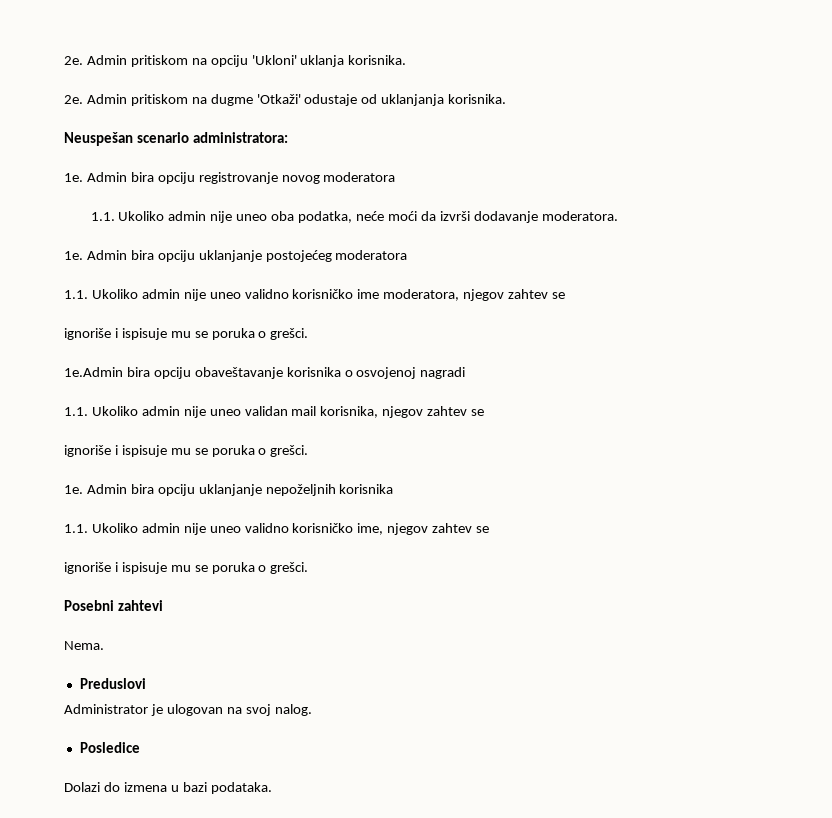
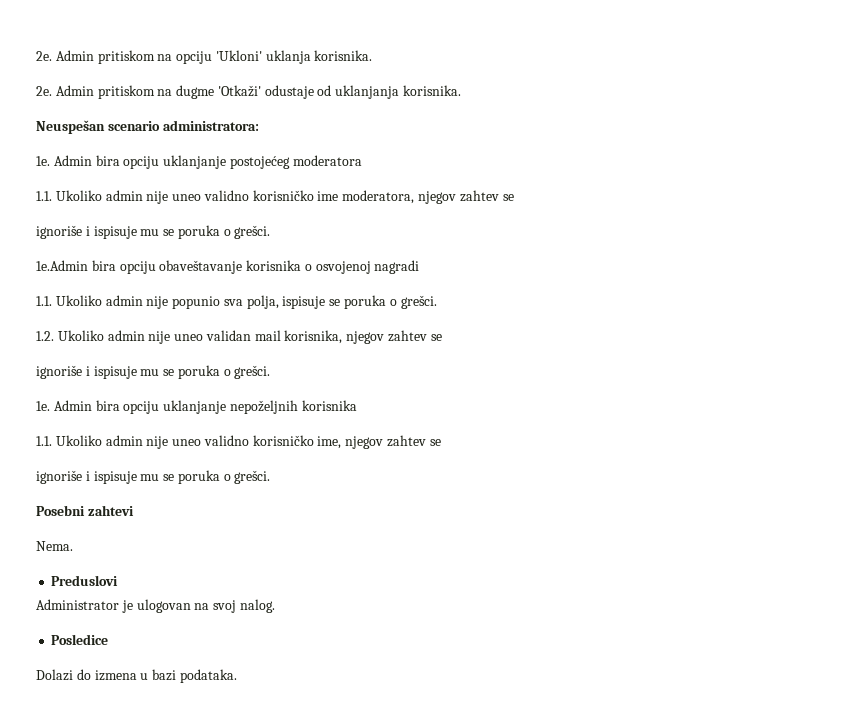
[64,172,396,184] [90,211,618,223] // 1e. Admin bira opciju registrovanje novog moderatora // 1.1. Ukoliko admin nije uneo oba podatka, neće moći da izvrši dodavanje moderatora. -> (259, 125) none
(206, 412) none -> [172,295,437,309] [36,330,171,344] popunio sva polja, ispisuje se poruka o grešci. // 1.2. Ukoliko admin nije

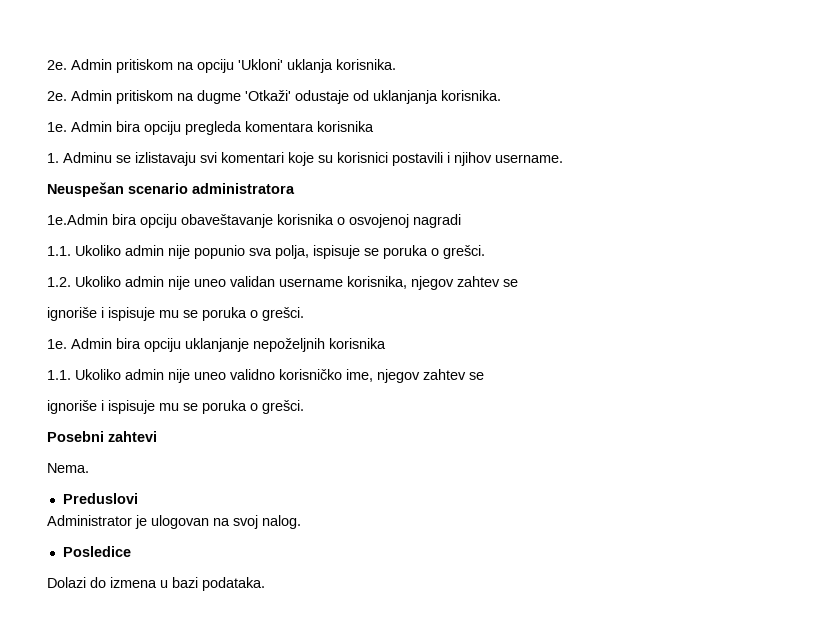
[36,120,259,134] [36,155,362,169] [36,190,514,204] [36,225,271,239] // Neuspešan scenario administratora: // 1e. Admin bira opciju uklanjanje postojećeg moderatora // 1.1. Ukoliko admin nije uneo validno korisničko ime moderatora, njegov zahtev se // ignoriše i ispisuje mu se poruka o grešci. -> [47,121,374,135] [47,152,563,166] [47,182,295,197] // 1e. Admin bira opciju pregleda komentara korisnika // 1. Adminu se izlistavaju svi komentari koje su korisnici postavili i njihov username. // Neuspešan scenario administratora
[254,330,281,341] mail -> [279,278,343,287] username

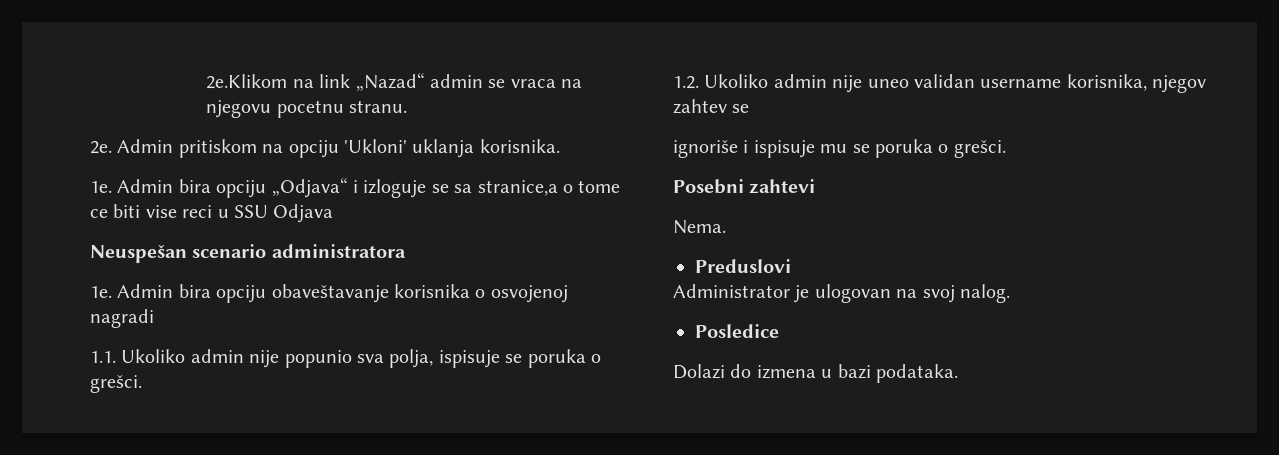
(47, 65) none -> [206,73,583,91] [206,100,408,118] 2e.Klikom na link „Nazad“ admin se vraca na njegovu pocetnu stranu. //
[47,90,501,104] [47,121,374,135] [47,152,563,166] 2e. Admin pritiskom na dugme 'Otkaži' odustaje od uklanjanja korisnika. // 1e. Admin bira opciju pregleda komentara korisnika // 1. Adminu se izlistavaju svi komentari koje su korisnici postavili i njihov username. -> [90,178,621,198] [90,204,334,223] 1e. Admin bira opciju „Odjava“ i izloguje se sa stranice,a o tome ce biti vise reci u SSU Odjava
[47,214,108,225] 1e.Admin -> [90,284,174,298] 1e. Admin
[47,338,386,352] [47,369,484,383] [47,400,304,414] // 1e. Admin bira opciju uklanjanje nepoželjnih korisnika // 1.1. Ukoliko admin nije uneo validno korisničko ime, njegov zahtev se // ignoriše i ispisuje mu se poruka o grešci. -> (1006, 149) none

